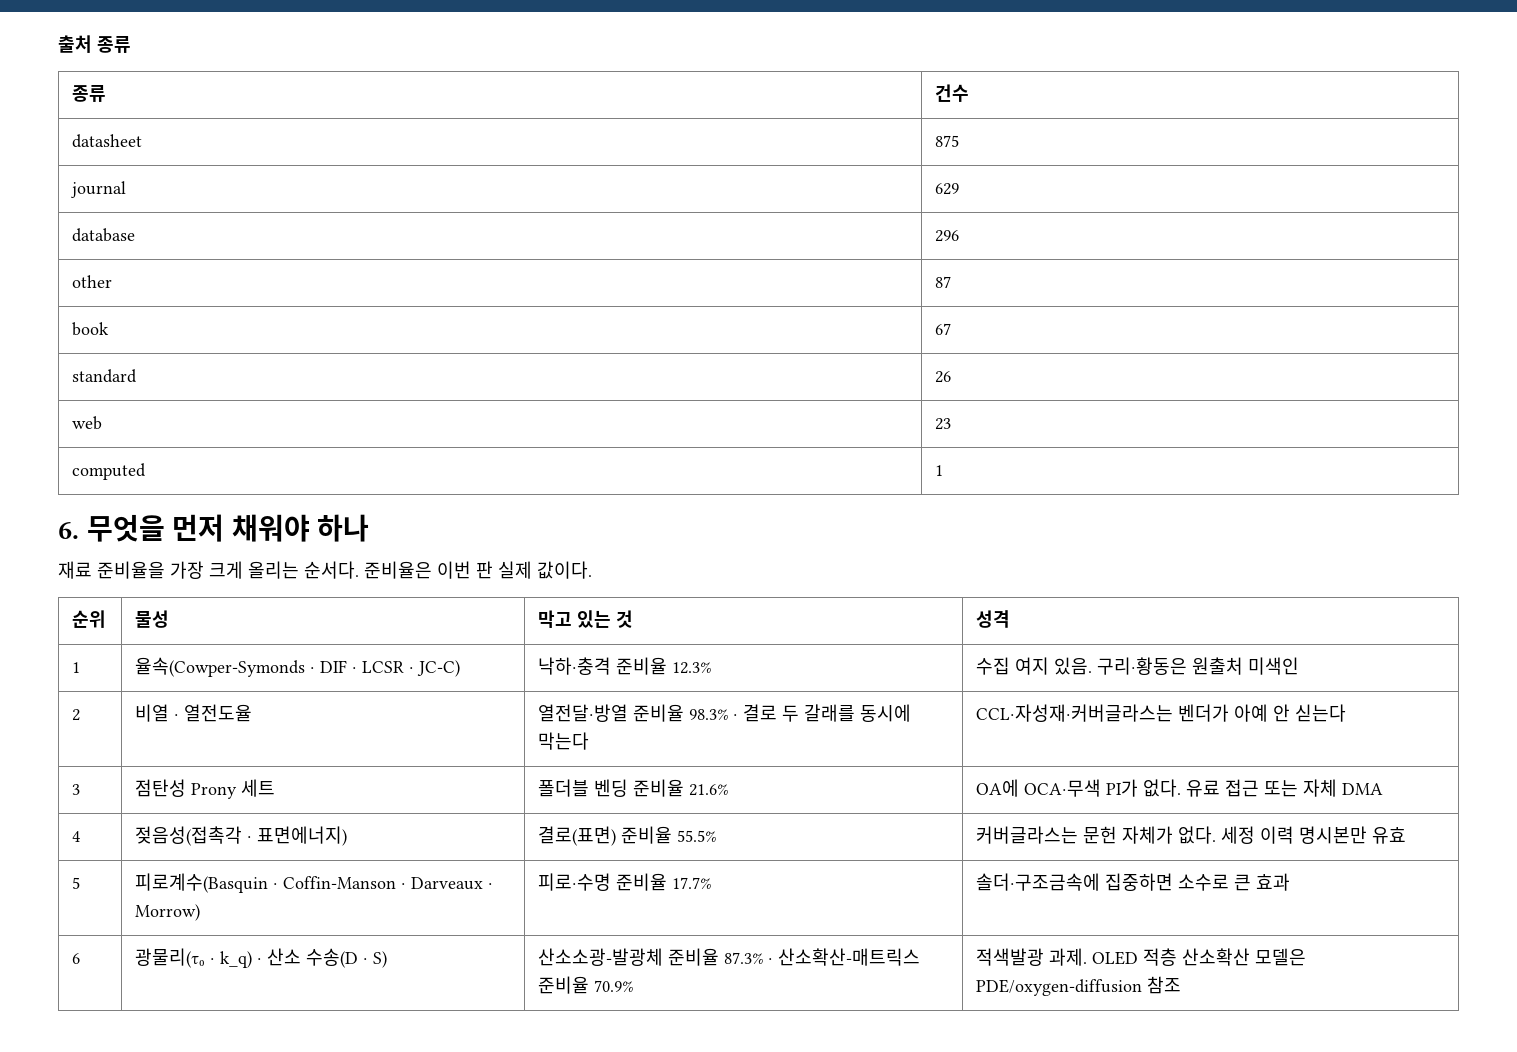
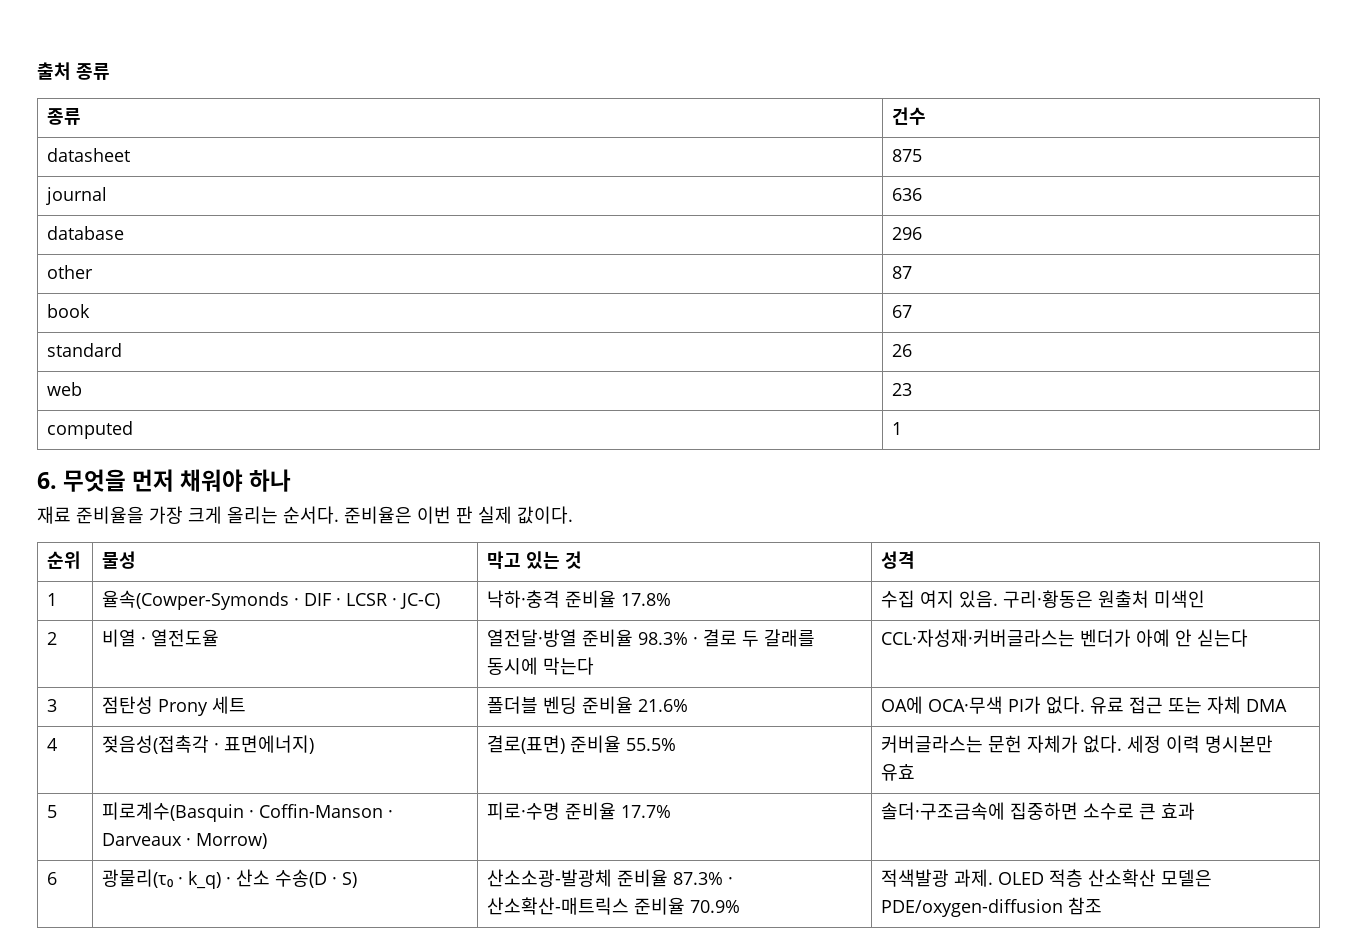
[935,183,960,195] 629 -> [892,188,923,201] 636
[672,662,712,674] 12.3% -> [621,593,672,606] 17.8%

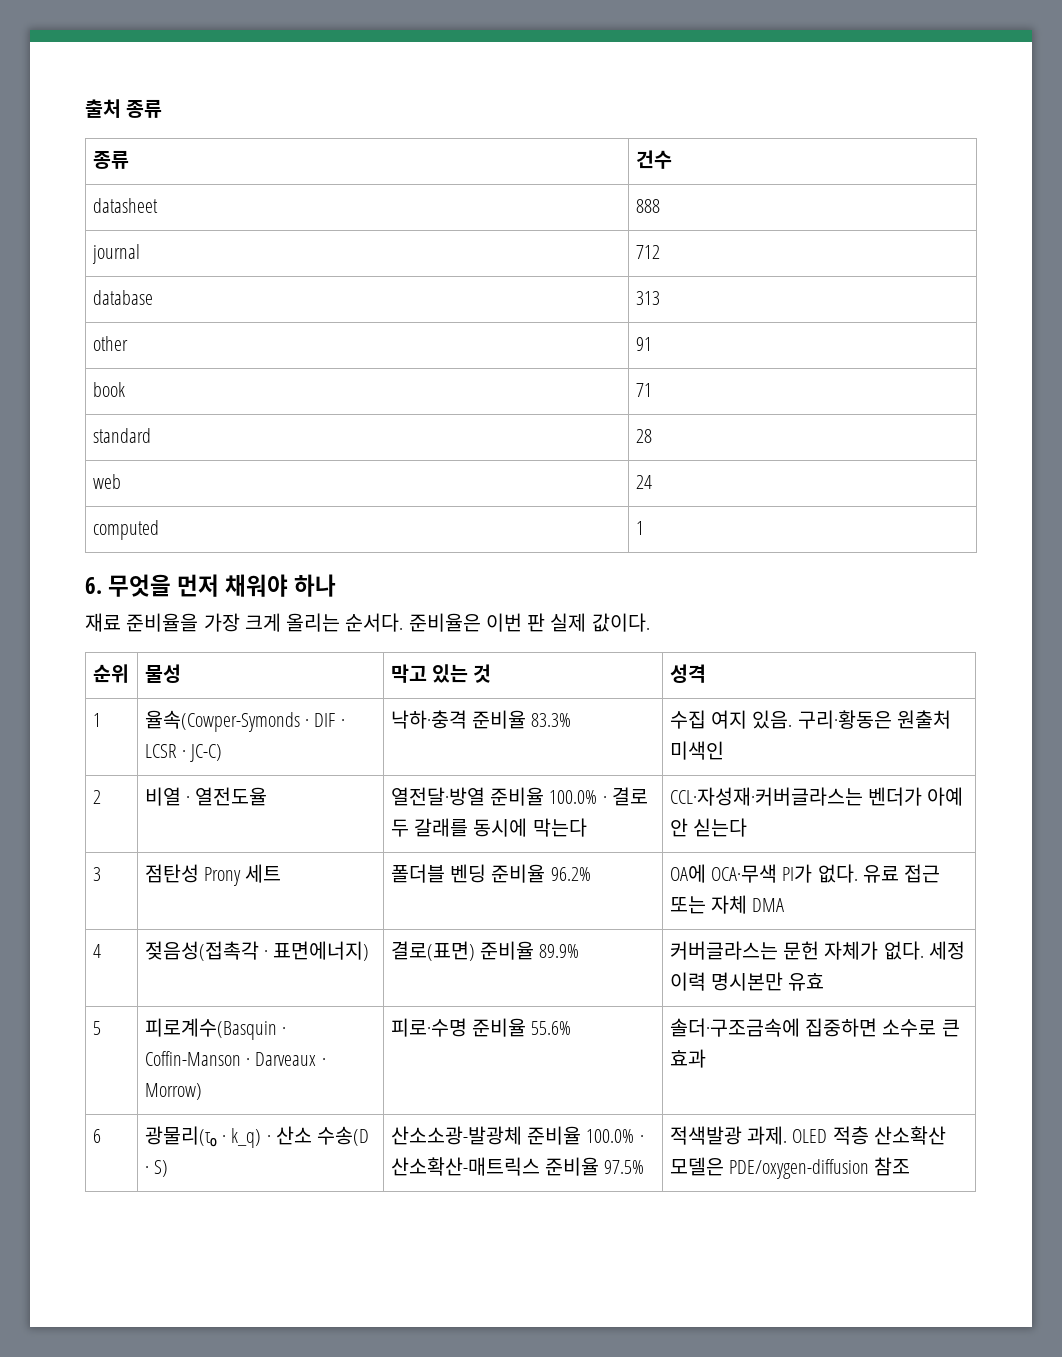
[892,149,923,162] 875 -> [635,199,660,213] 888
[892,188,923,201] 636 -> [635,245,660,259] 712
[892,227,923,240] 296 -> [635,291,660,305] 313
[892,266,913,279] 87 -> [635,337,652,351] 91
[892,305,913,318] 67 -> [635,383,652,397] 71
[892,344,913,357] 26 -> [635,429,652,443] 28
[892,383,913,396] 23 -> [635,475,652,489] 24
[621,593,672,606] 17.8% -> [531,713,572,727] 83.3%
[638,632,689,645] 98.3% -> [549,790,598,804] 100.0%
[638,699,689,712] 21.6% -> [550,867,591,881] 96.2%
[626,738,677,751] 55.5% -> [539,944,580,958] 89.9%
[621,805,672,818] 17.7% -> [531,1021,572,1035] 55.6%
[673,872,724,885] 87.3% -> [586,1129,635,1143] 100.0%
[690,900,741,913] 70.9% -> [604,1160,645,1174] 97.5%

